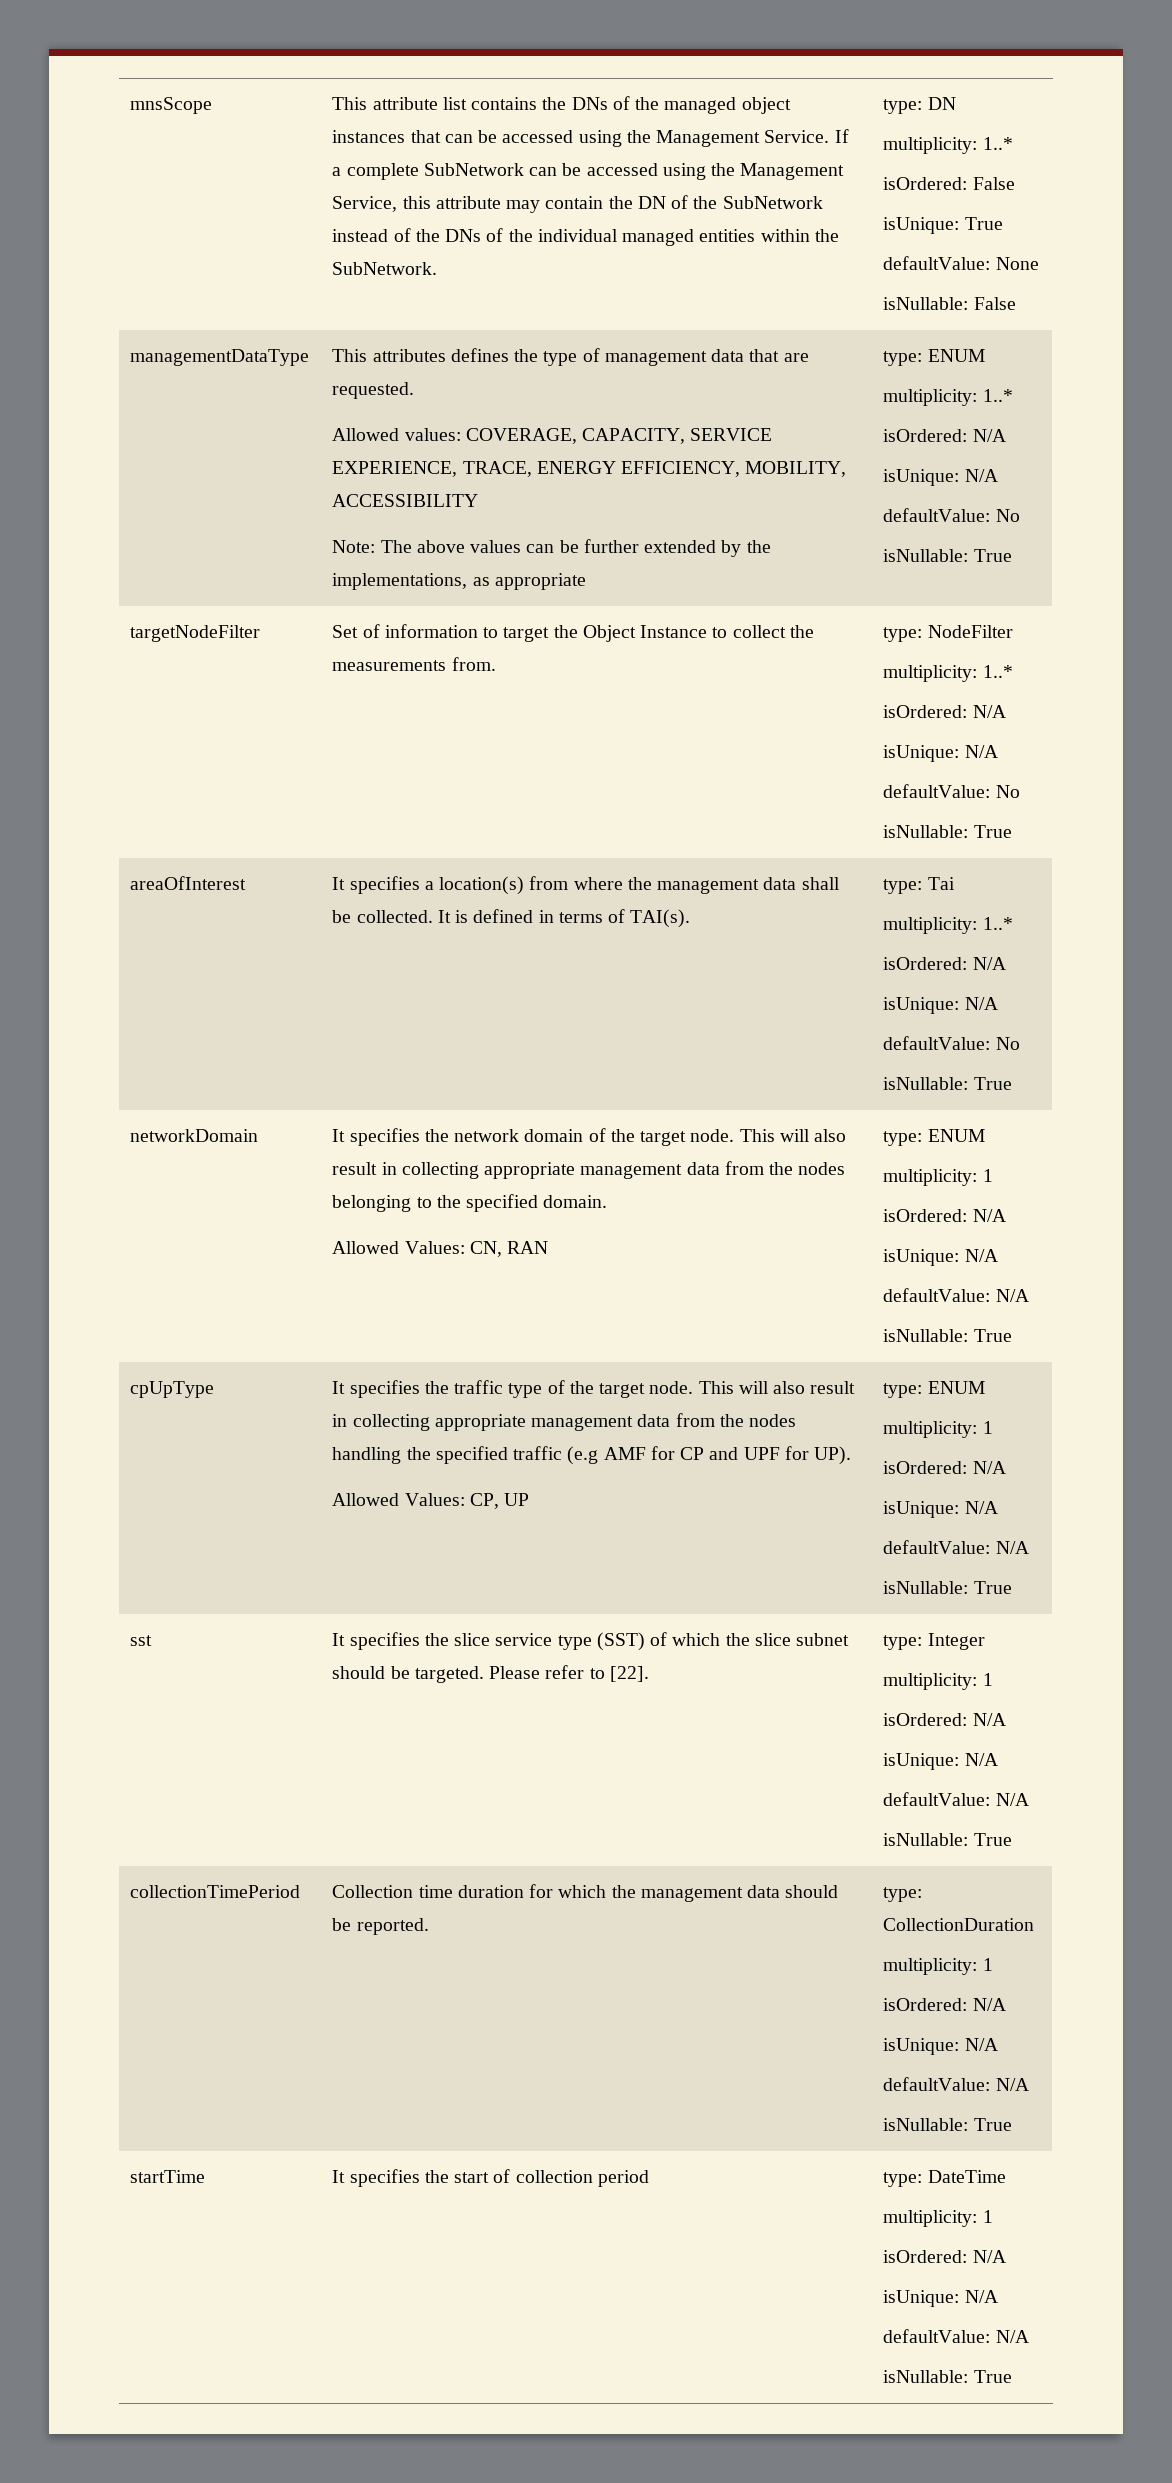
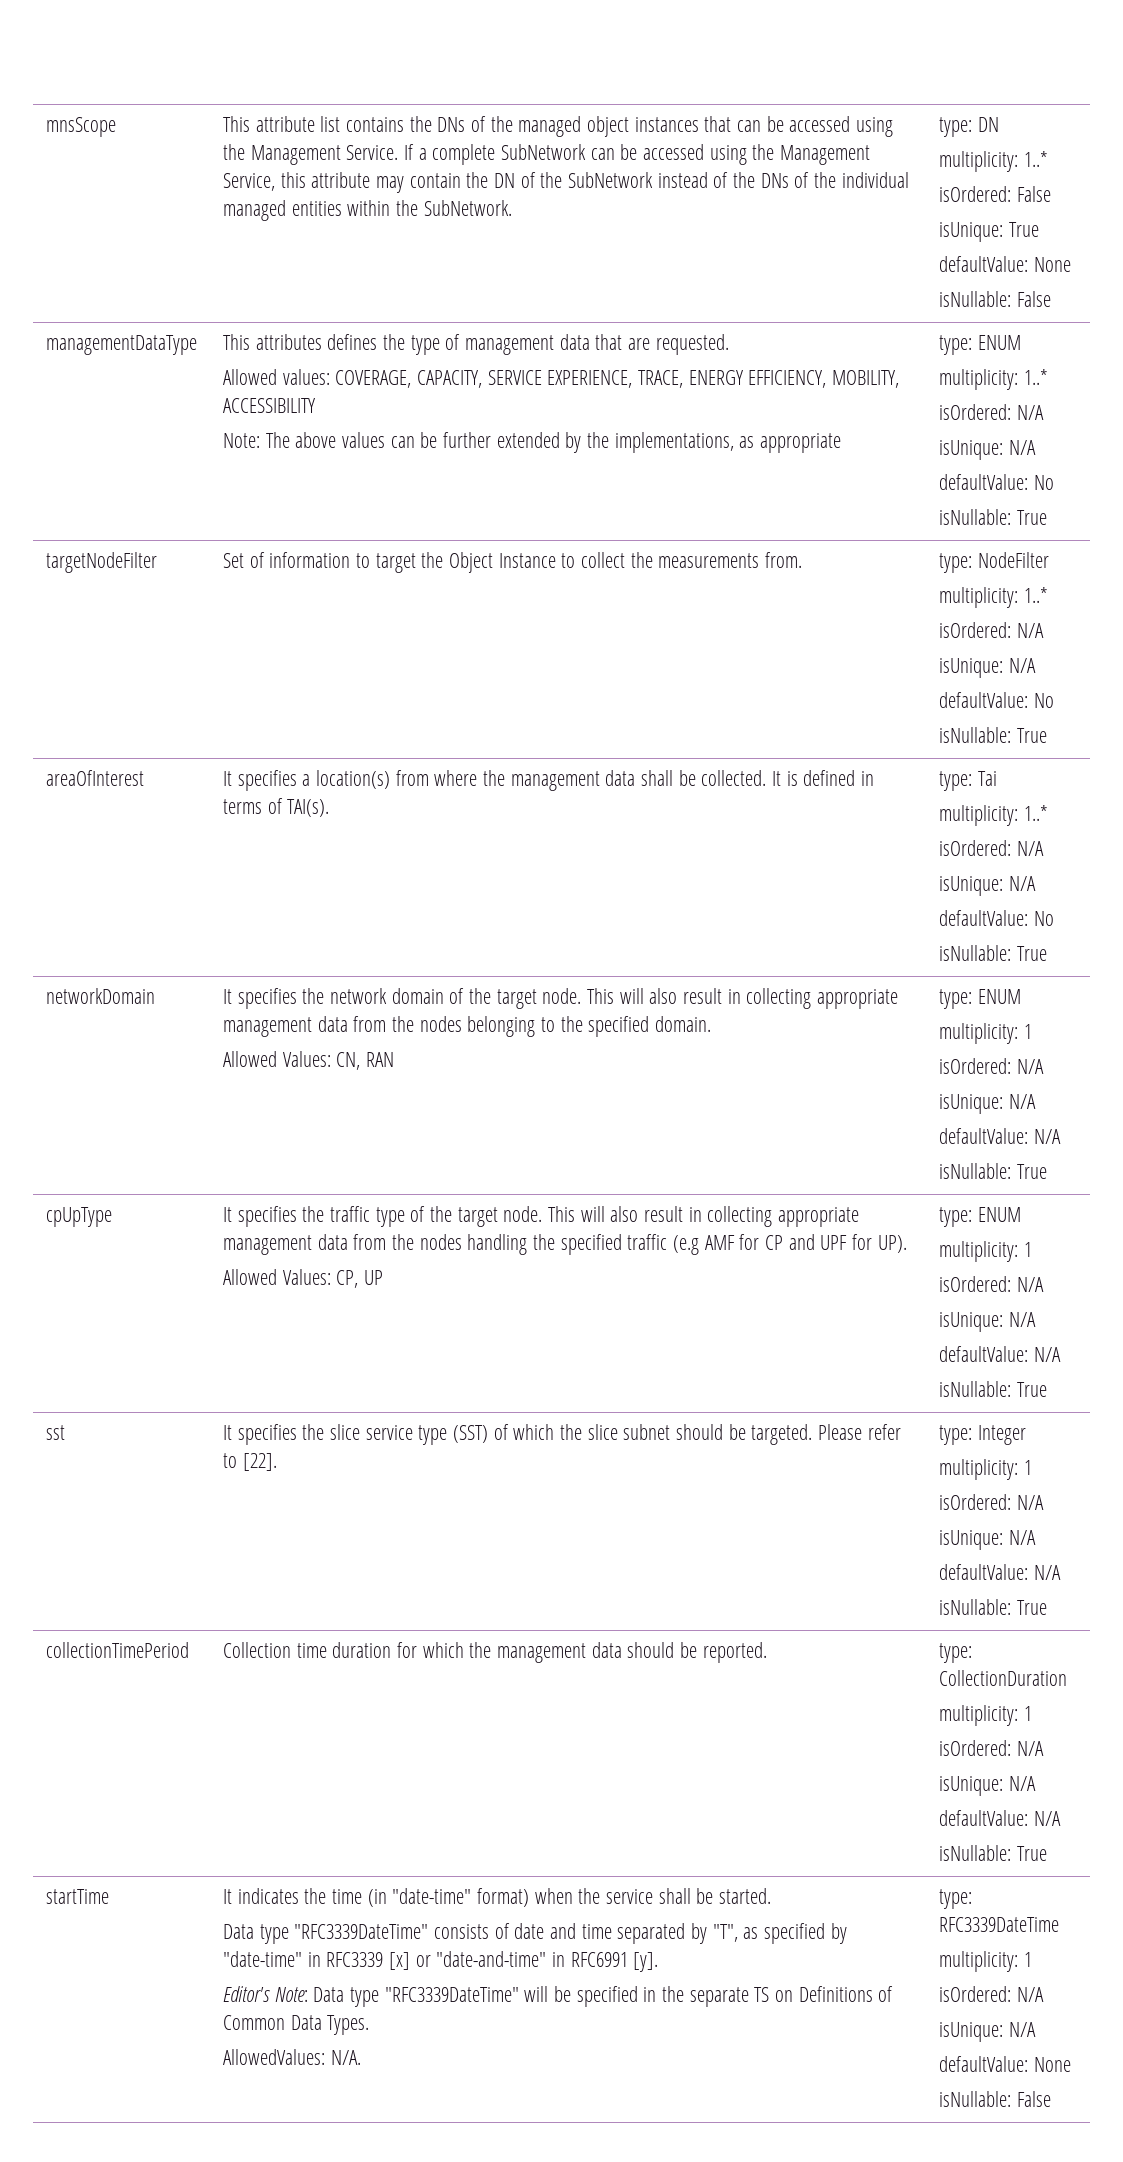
[349,2169,649,2187] [883,2170,1006,2187] [883,2210,993,2227] [883,2250,1006,2263] [883,2290,998,2307] [883,2329,1029,2343] [883,2370,1012,2383] specifies the start of collection period | type: DateTime // multiplicity: 1 // isOrdered: N/A // isUnique: N/A // defaultValue: N/A // isNullable: True -> [237,1888,771,1907] [222,1923,847,1944] [222,1951,659,1972] [222,1986,894,2007] [222,2015,370,2035] [222,2049,361,2065] [938,1889,972,1909] [938,1917,1059,1932] [938,1951,1032,1972] [938,1986,1044,2002] [938,2022,1036,2042] [938,2056,1071,2072] [938,2091,1051,2107] indicates the time (in "date-time" format) when the service shall be started. // Data type "RFC3339DateTime" consists of date and time separated by "T", as specified by "date-time" in RFC3339 [x] or "date-and-time" in RFC6991 [y]. // Editor's Note: Data type "RFC3339DateTime" will be specified in the separate TS on Definitions of Common Data Types. // AllowedValues: N/A. | type: RFC3339DateTime // multiplicity: 1 // isOrdered: N/A // isUnique: N/A // defaultValue: None // isNullable: False

